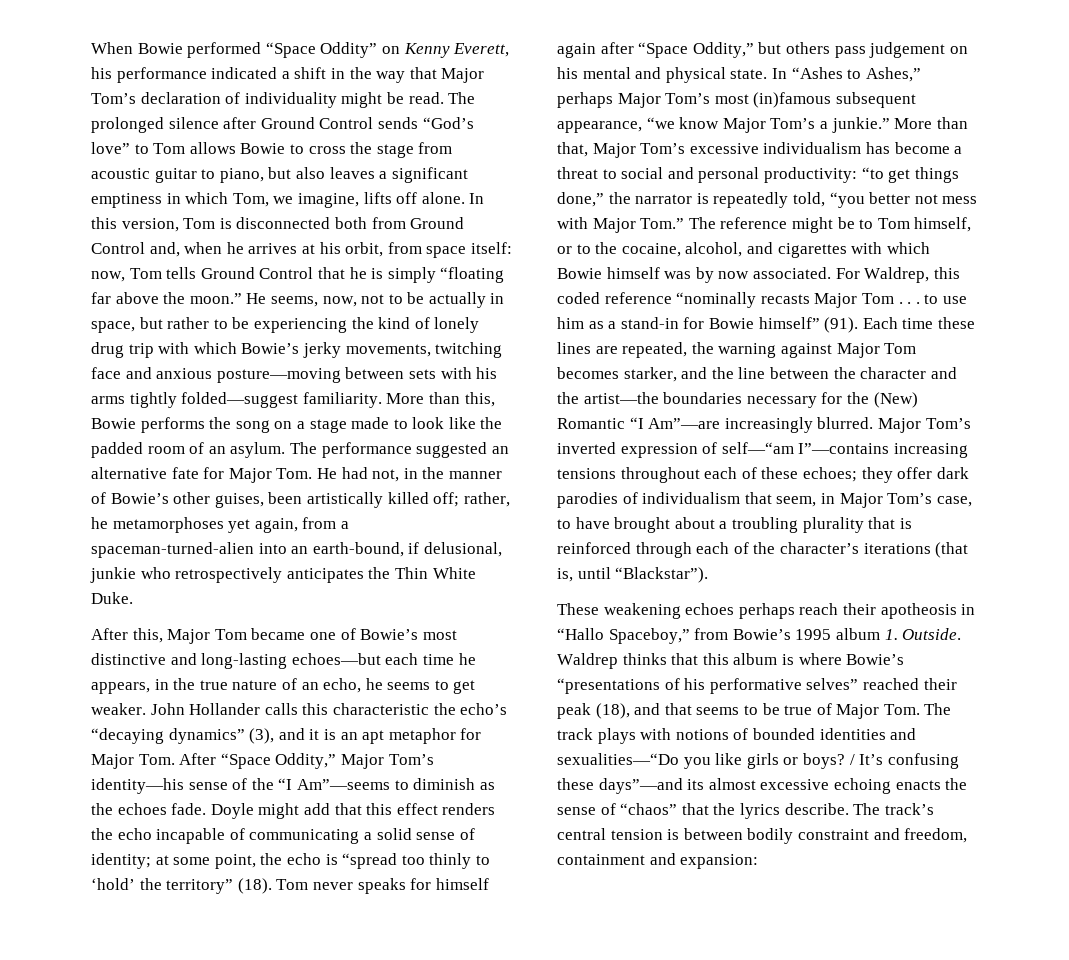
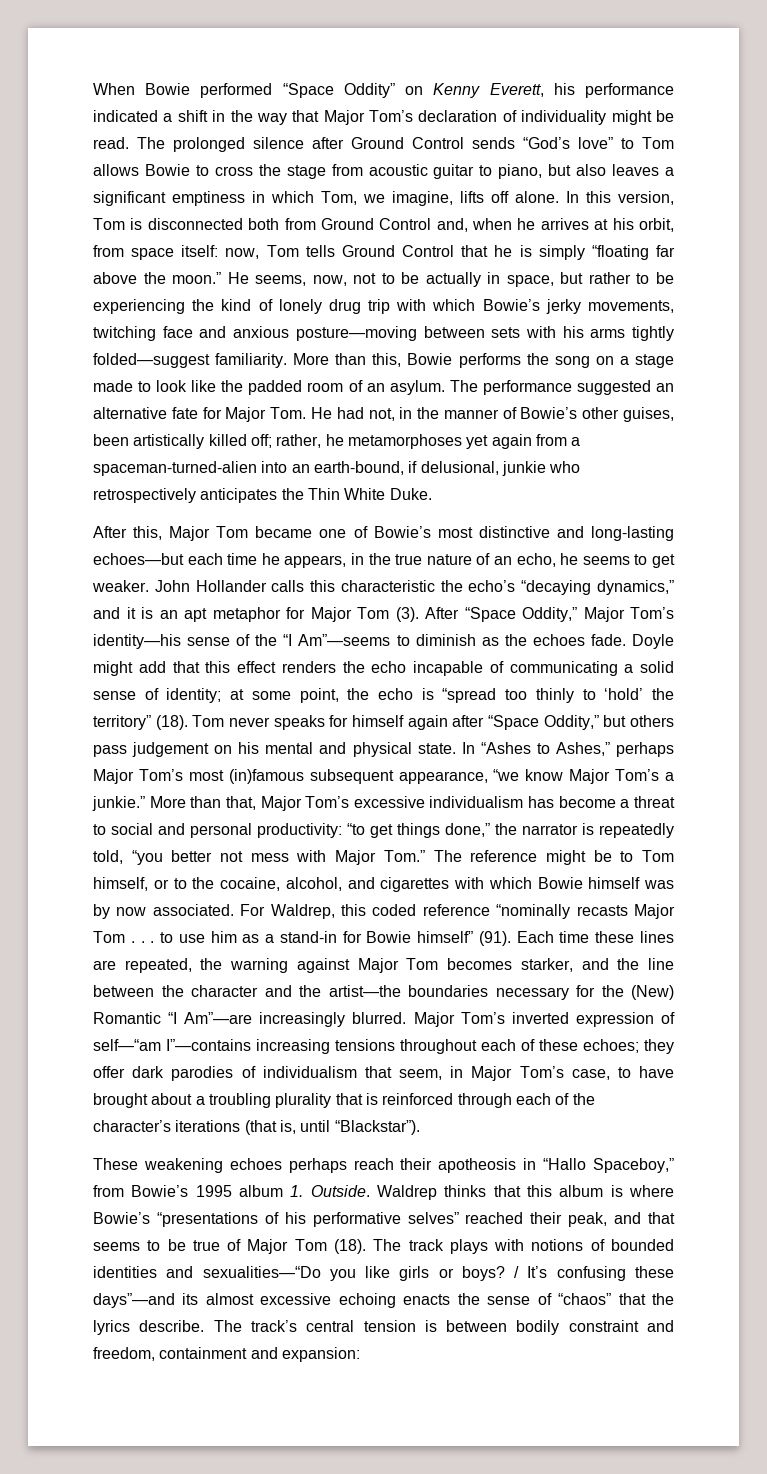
[254,518,298,533] again, -> [491,434,532,449] again
[168,728,275,744] dynamics” (3), -> [597,580,674,595] dynamics,”
[138,754,175,765] Tom. -> [357,607,419,622] Tom (3).
[557,703,630,719] peak (18), -> [568,1212,608,1227] peak,
[883,704,920,715] Tom. -> [294,1239,366,1254] Tom (18).

